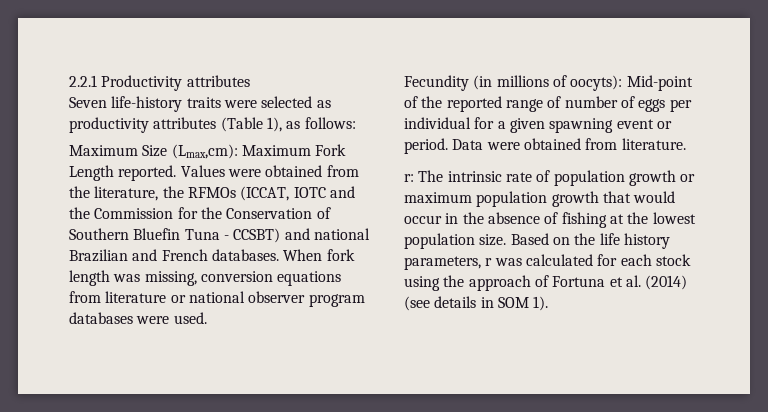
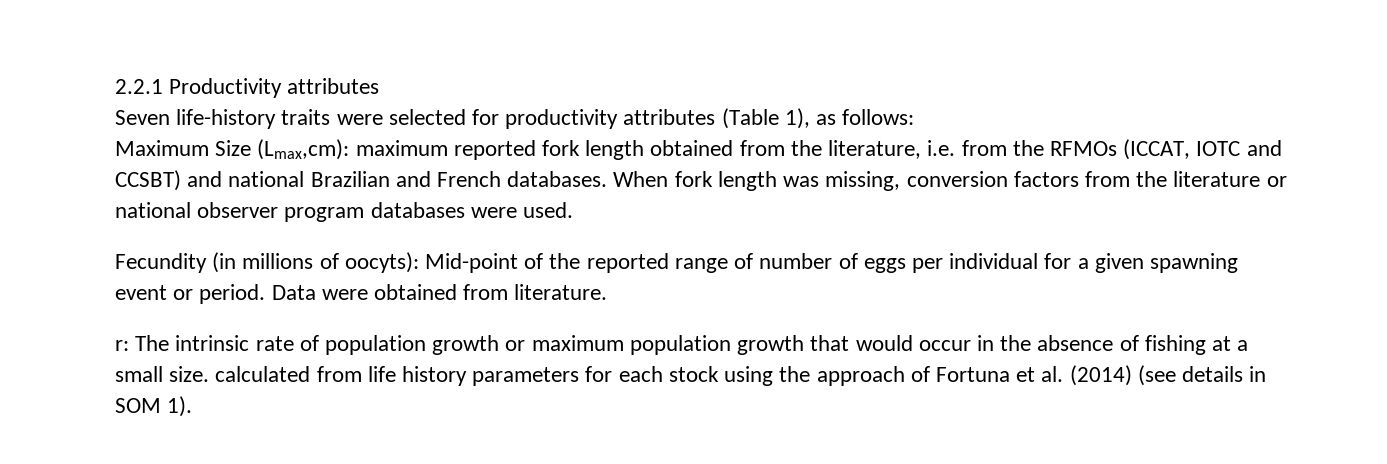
[316,100,331,108] as -> [472,109,500,125] for
[241,144,347,156] [69,165,261,181] Maximum Fork Length reported. Values were -> [355,140,645,160] maximum reported fork length
(159, 193) none -> [927,140,1007,156] i.e. from
[69,207,331,219] [69,228,229,240] the Commission for the Conservation of Southern Bluefin Tuna - -> (1282, 148) none
[277,271,342,286] [69,291,101,303] equations from -> [1013,171,1168,187] factors from the
[627,212,696,224] [404,233,670,249] [404,254,593,270] the lowest population size. Based on the life history parameters, r was calculated -> [1237,340,1249,351] [115,366,580,386] a small size. calculated from life history parameters

